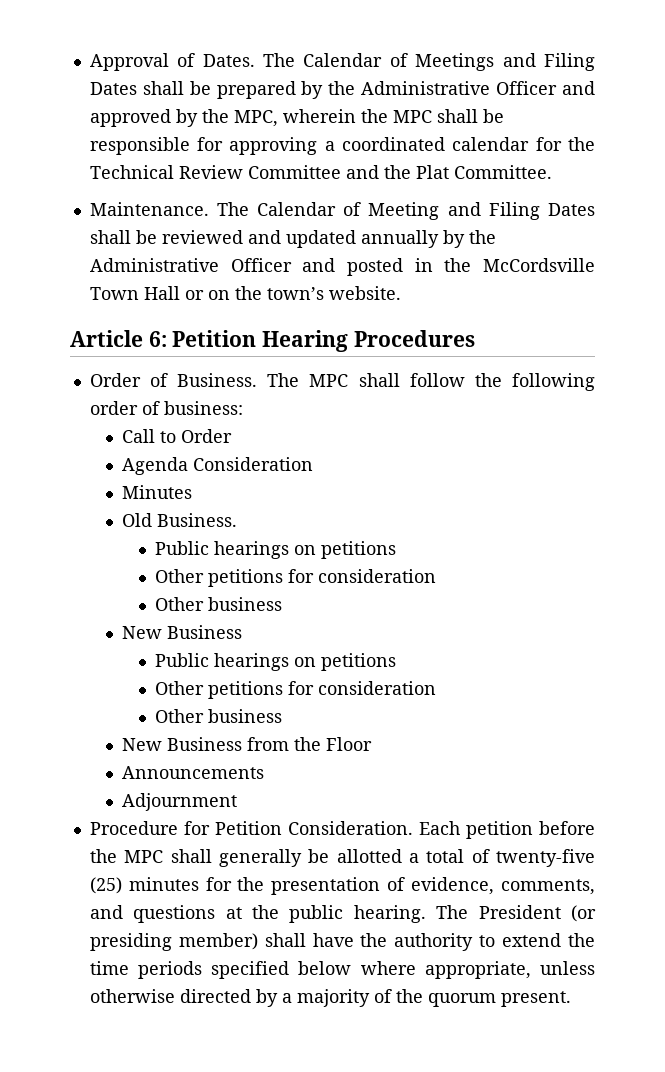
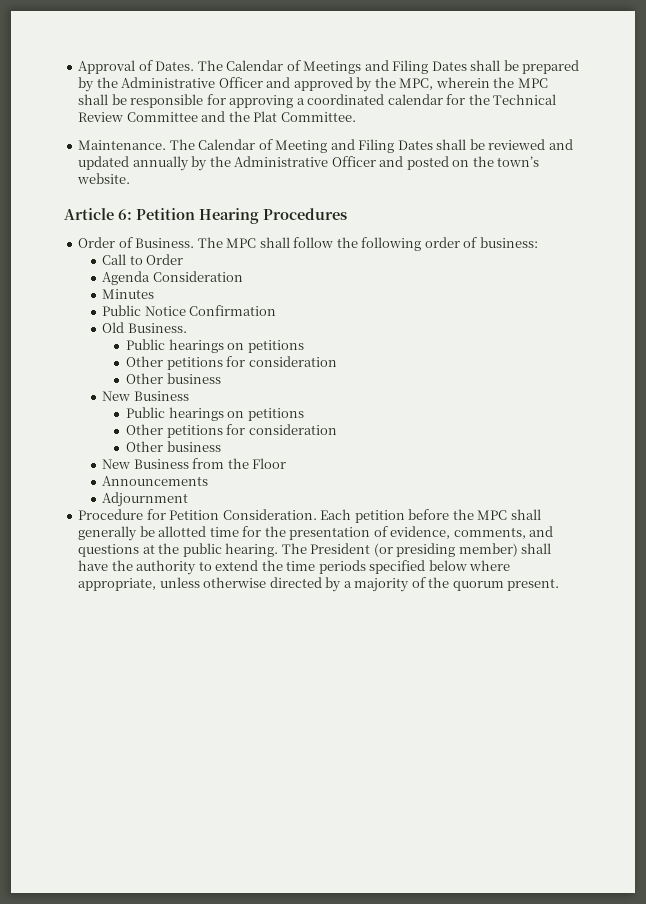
[414,258,595,272] [89,286,204,300] in the McCordsville Town Hall or -> (449, 163) none
(193, 492) none -> [102,305,277,316] // Public Notice Confirmation
[408,849,595,867] [89,877,199,894] a total of twenty-five (25) minutes -> [209,527,239,537] time

